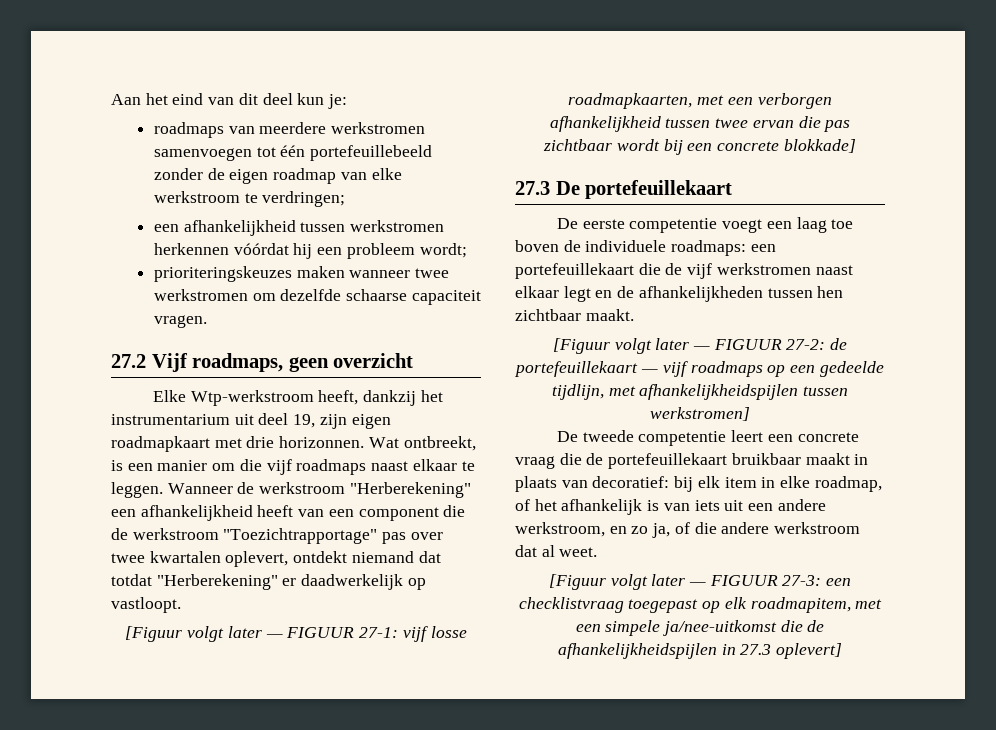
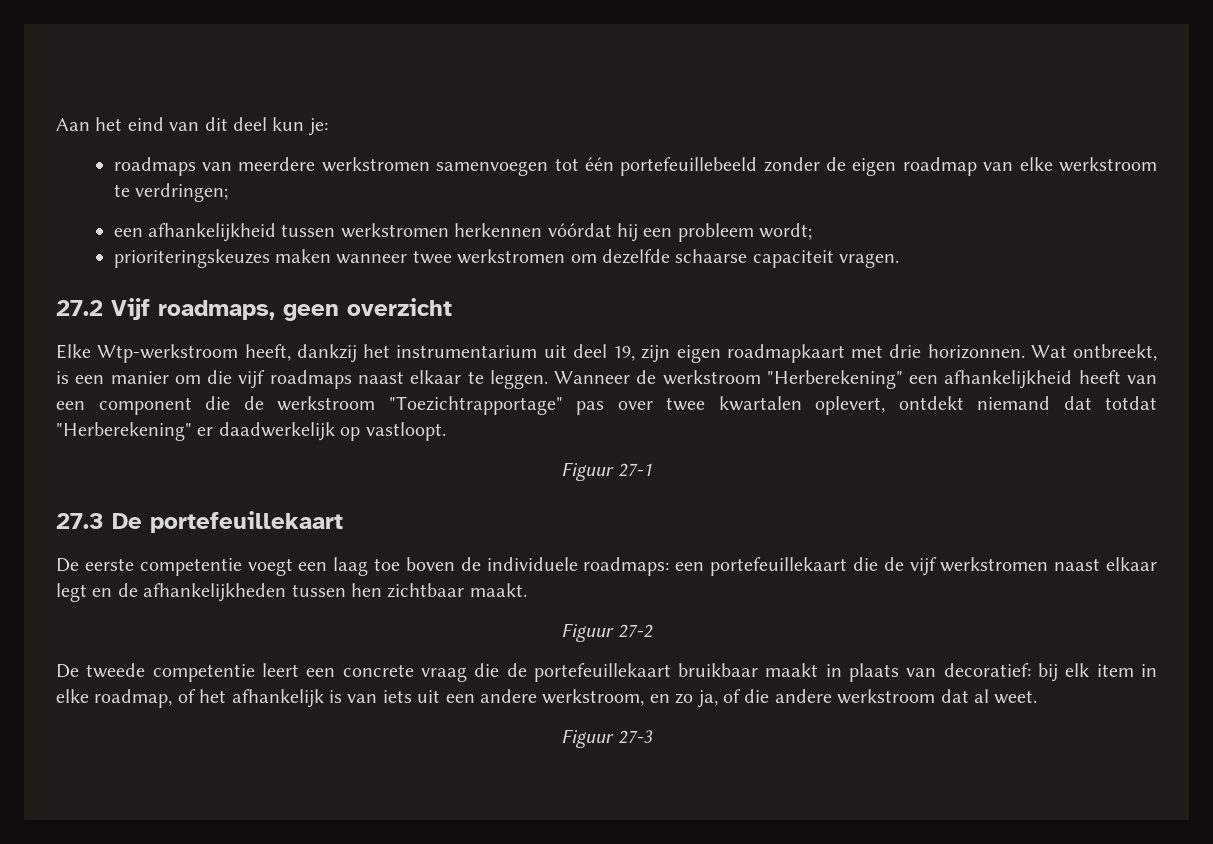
[125,626,467,642] [568,93,832,109] [549,116,851,132] [543,139,856,155] [Figuur volgt later — FIGUUR 27-1: vijf losse roadmapkaarten, met een verborgen afhankelijkheid tussen twee ervan die pas zichtbaar wordt bij een concrete blokkade] -> [561,462,652,481] Figuur 27-1
[552,338,848,354] [514,361,884,377] [551,384,849,400] [650,407,750,421] [Figuur volgt later — FIGUUR 27-2: de portefeuillekaart — vijf roadmaps op een gedeelde tijdlijn, met afhankelijkheidspijlen tussen werkstromen] -> [561,623,653,642] Figuur 27-2
[548,574,852,590] [518,597,883,613] [575,620,825,636] [557,643,843,659] [Figuur volgt later — FIGUUR 27-3: een checklistvraag toegepast op elk roadmapitem, met een simpele ja/nee-uitkomst die de afhankelijkheidspijlen in 27.3 oplevert] -> [561,729,653,748] Figuur 27-3

